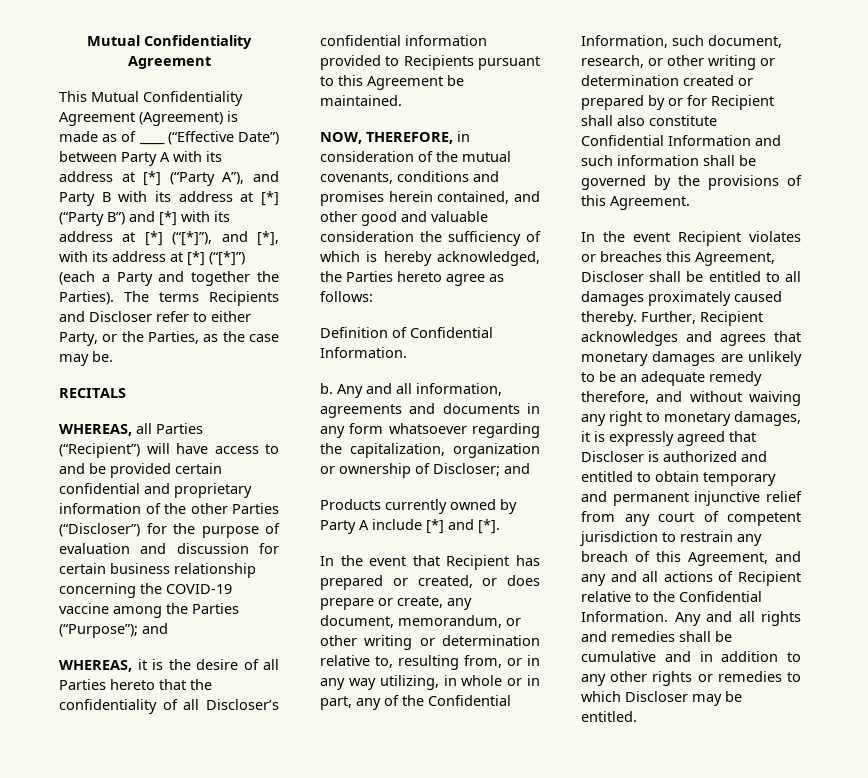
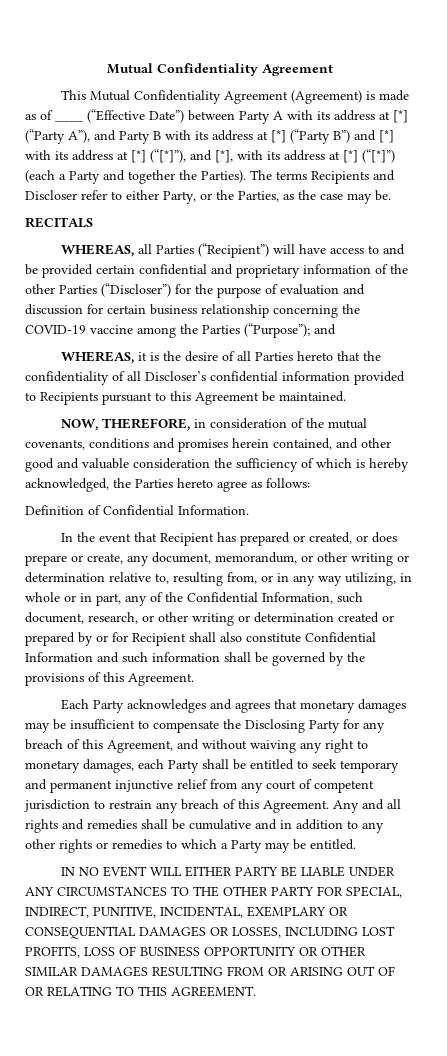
[320,383,502,398] [320,403,540,418] [320,423,540,438] [320,443,540,458] [320,463,530,478] [320,499,517,514] [320,519,500,534] // b. Any and all information, agreements and documents in any form whatsoever regarding the capitalization, organization or ownership of Discloser; and // Products currently owned by Party A include [*] and [*]. -> (249, 510) none
[581,231,801,246] [581,251,775,266] [581,271,801,282] [581,291,782,306] [581,311,763,326] In the event Recipient violates or breaches this Agreement, Discloser shall be entitled to all damages proximately caused thereby. Further, Recipient -> [61,699,125,713] Each Party
[720,351,802,366] [581,371,762,386] [581,391,649,404] are unlikely to be an adequate remedy therefore, -> [25,719,385,733] [25,739,173,753] may be insufficient to compensate the Disclosing Party for any breach of this Agreement,
[581,431,756,446] [581,451,767,462] [581,471,699,482] it is expressly agreed that Discloser is authorized and entitled to obtain -> [138,759,337,773] each Party shall be entitled to seek
[688,551,801,566] [581,571,801,586] [581,591,762,602] [581,611,668,622] Agreement, and any and all actions of Recipient relative to the Confidential Information. -> [263,800,329,813] Agreement.
[625,691,688,702] Discloser -> [221,840,262,853] a Party
(637, 716) none -> [61,866,396,877] [25,886,402,898] [25,906,348,918] [25,926,395,939] [25,946,366,958] [25,966,395,977] [25,986,256,997] // IN NO EVENT WILL EITHER PARTY BE LIABLE UNDER ANY CIRCUMSTANCES TO THE OTHER PARTY FOR SPECIAL, INDIRECT, PUNITIVE, INCIDENTAL, EXEMPLARY OR CONSEQUENTIAL DAMAGES OR LOSSES, INCLUDING LOST PROFITS, LOSS OF BUSINESS OPPORTUNITY OR OTHER SIMILAR DAMAGES RESULTING FROM OR ARISING OUT OF OR RELATING TO THIS AGREEMENT.

